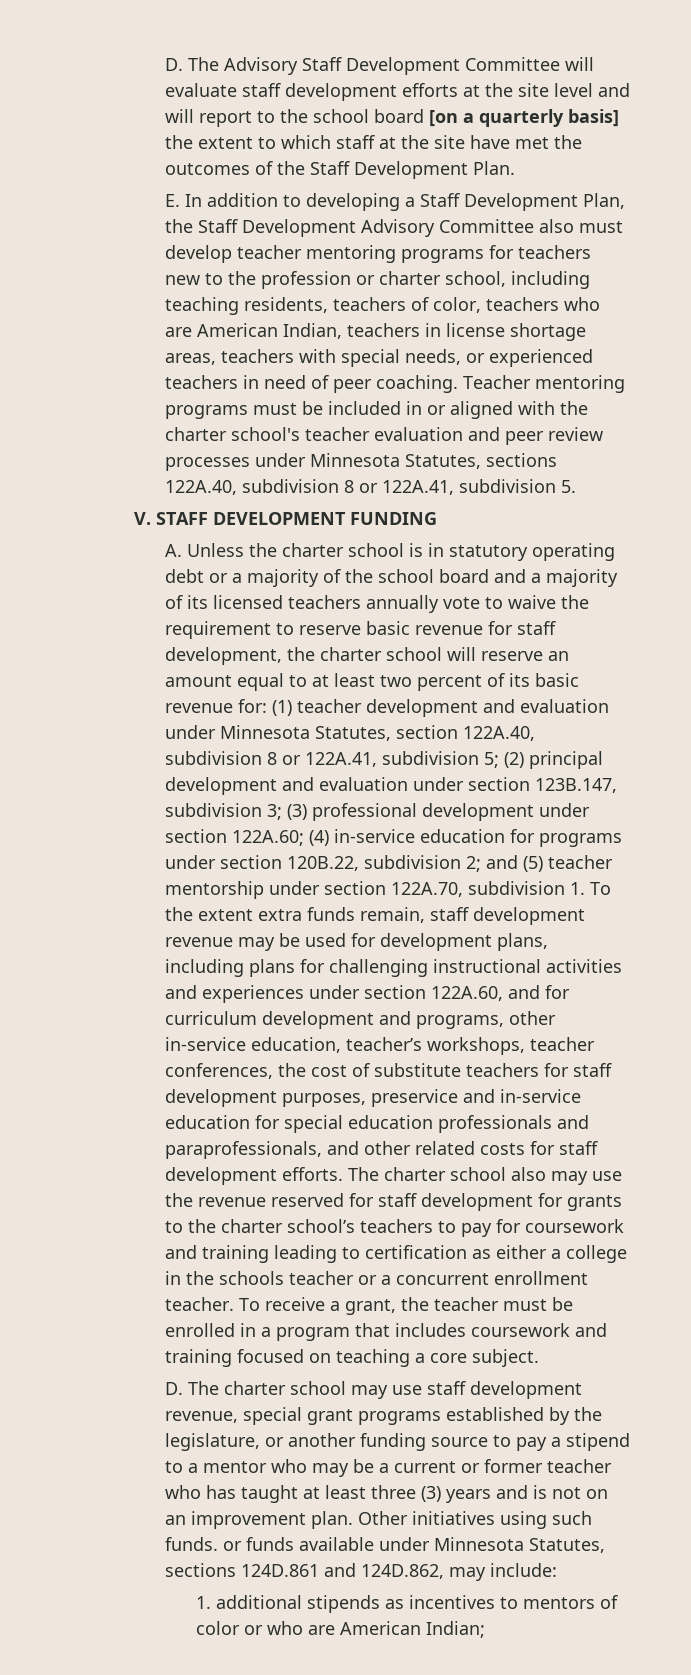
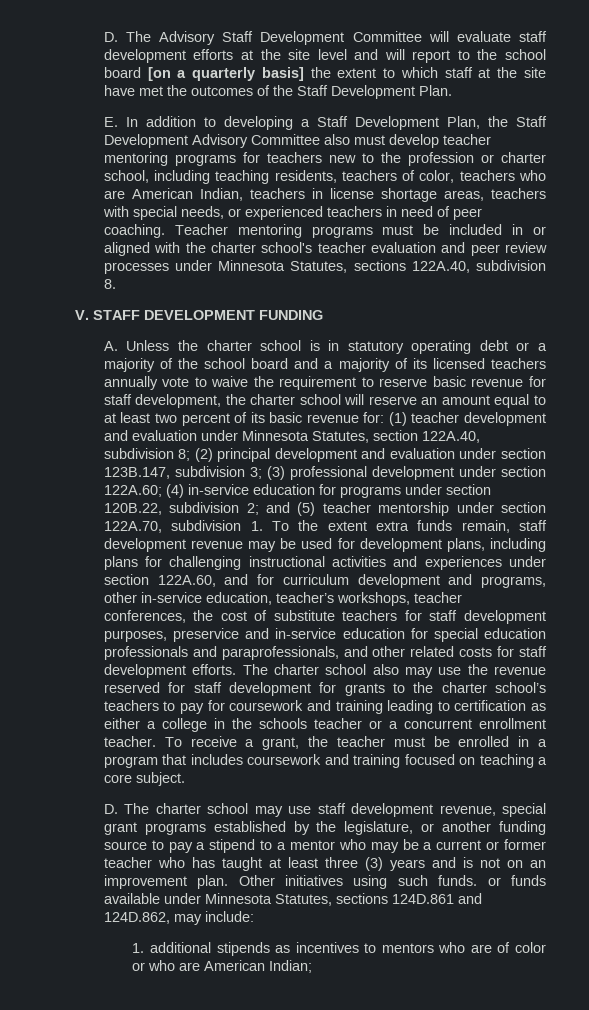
[344,479,577,495] 8 or 122A.41, subdivision 5. -> [103,279,116,289] 8.
[267,751,500,768] 8 or 122A.41, subdivision 5; -> [178,449,191,461] 8;
(596, 1603) none -> [438,942,492,953] who are

